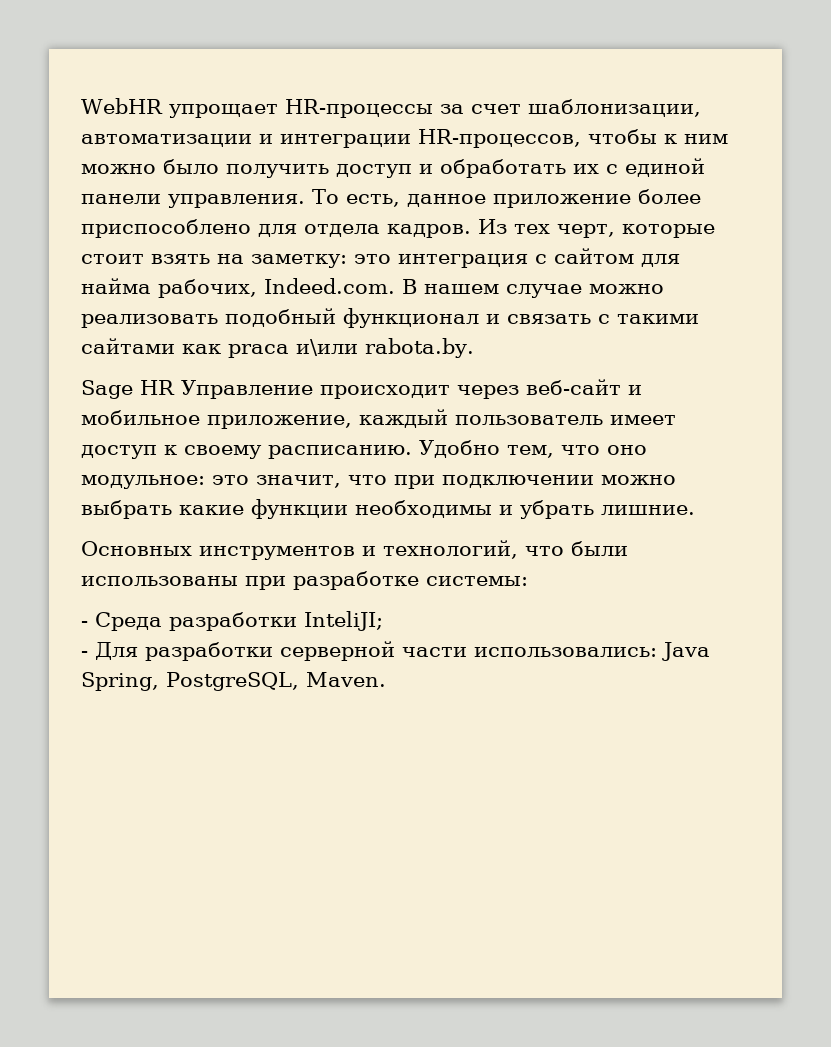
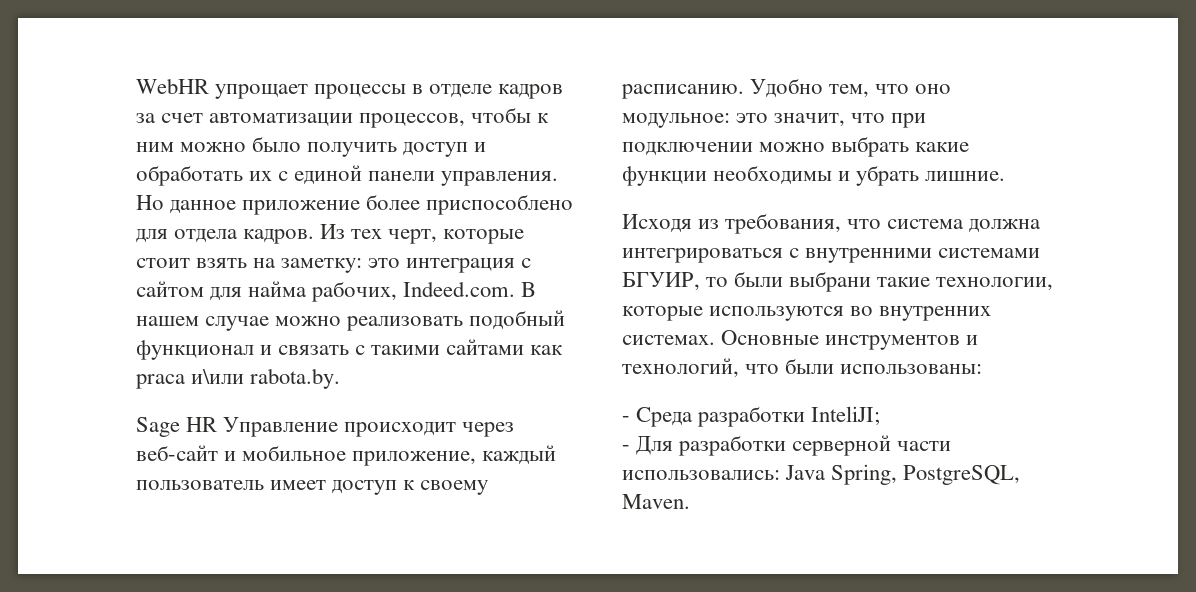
[284,99,701,118] [81,129,581,148] HR-процессы за счет шаблонизации, автоматизации и интеграции HR-процессов, -> [314,84,564,99] [136,113,466,128] процессы в отделе кадров за счет автоматизации процессов,
[312,189,400,207] То есть, -> [136,195,164,210] Но
[81,541,192,556] Основных -> [622,213,1042,234] [622,248,1041,263] [622,271,1054,292] [622,306,992,321] [622,330,820,345] Исходя из требования, что система должна интегрироваться с внутренними системами БГУИР, то были выбрани такие технологии, которые используются во внутренних системах. Основные
[81,571,528,590] использованы при разработке системы: -> [840,364,983,374] использованы:

